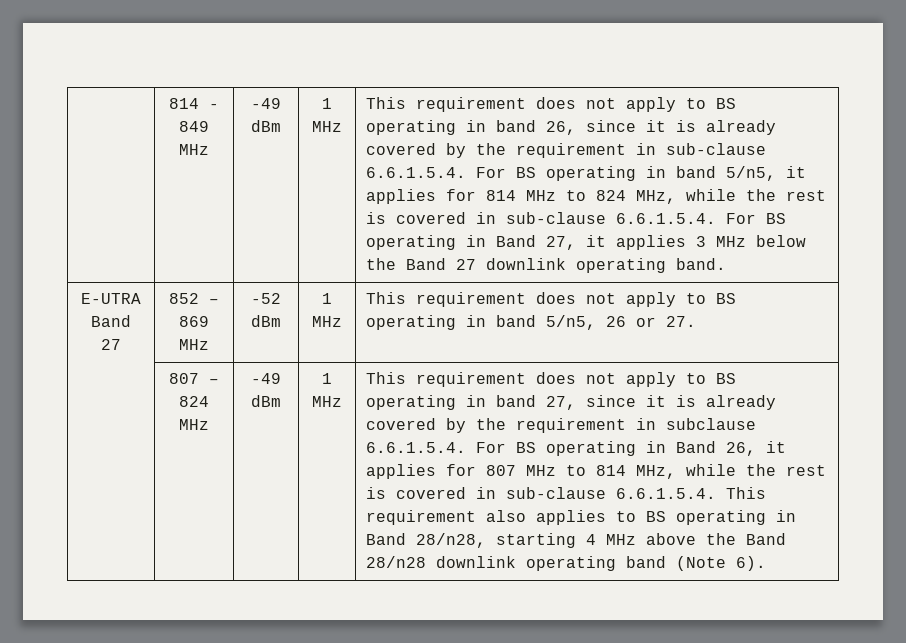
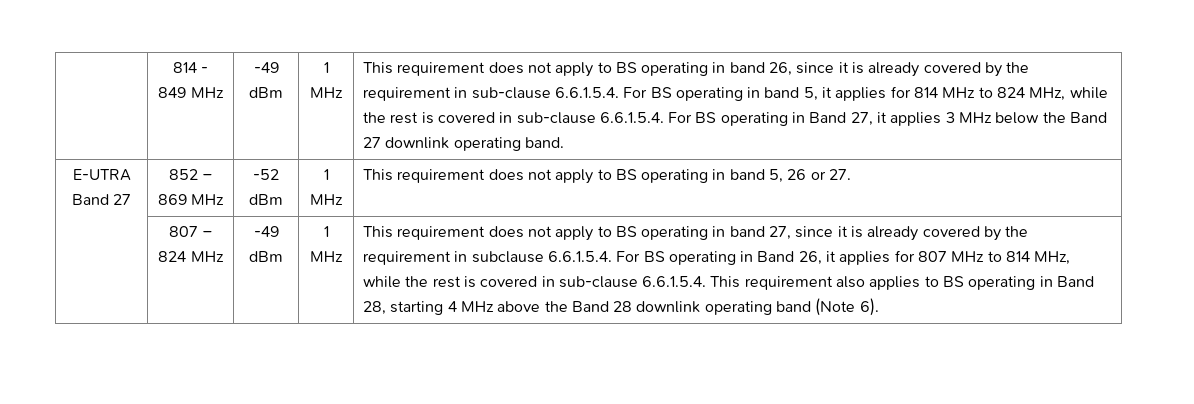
[726,166,777,181] 5/n5, -> [803,87,818,101] 5,
[546,315,597,330] 5/n5, -> [769,169,784,183] 5,
[416,533,487,548] 28/n28, -> [362,301,386,315] 28,
[366,556,427,568] 28/n28 -> [613,301,633,312] 28

